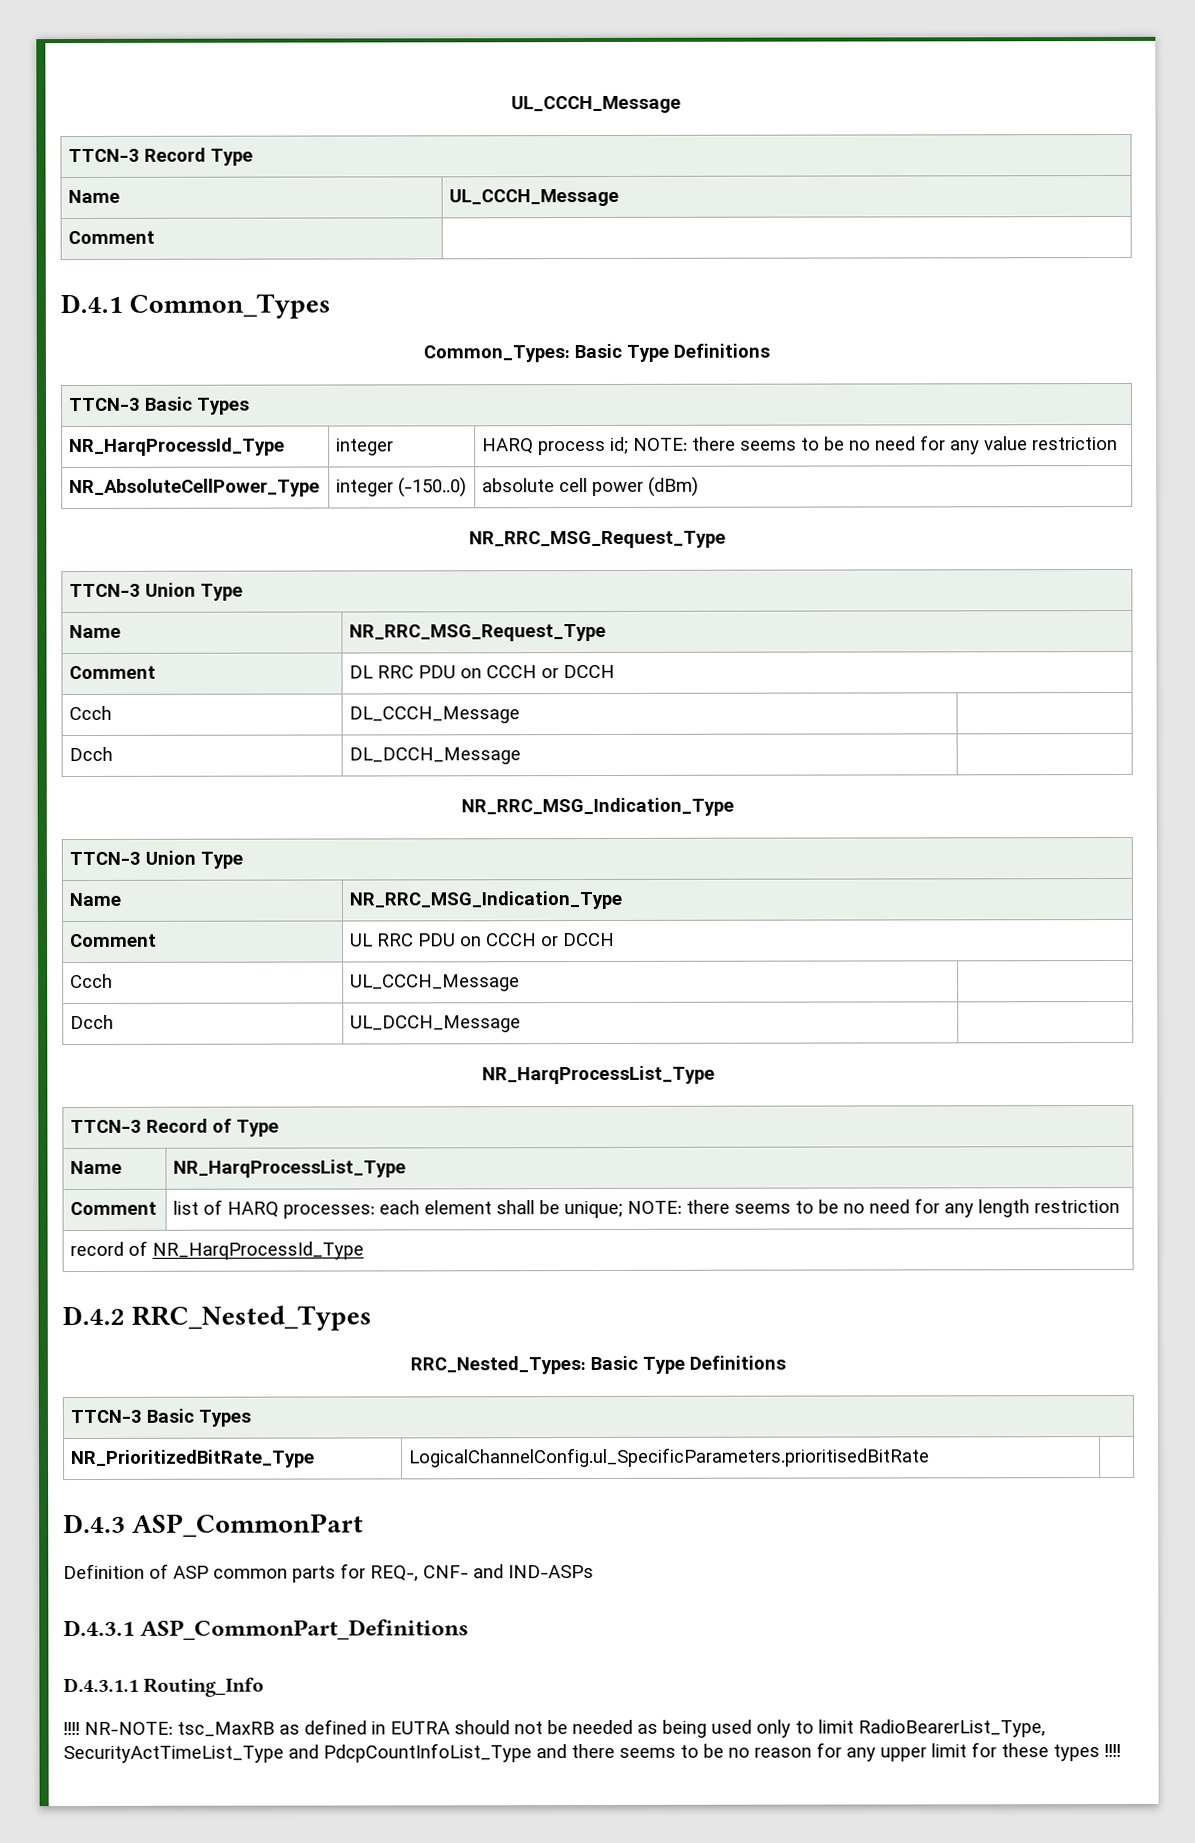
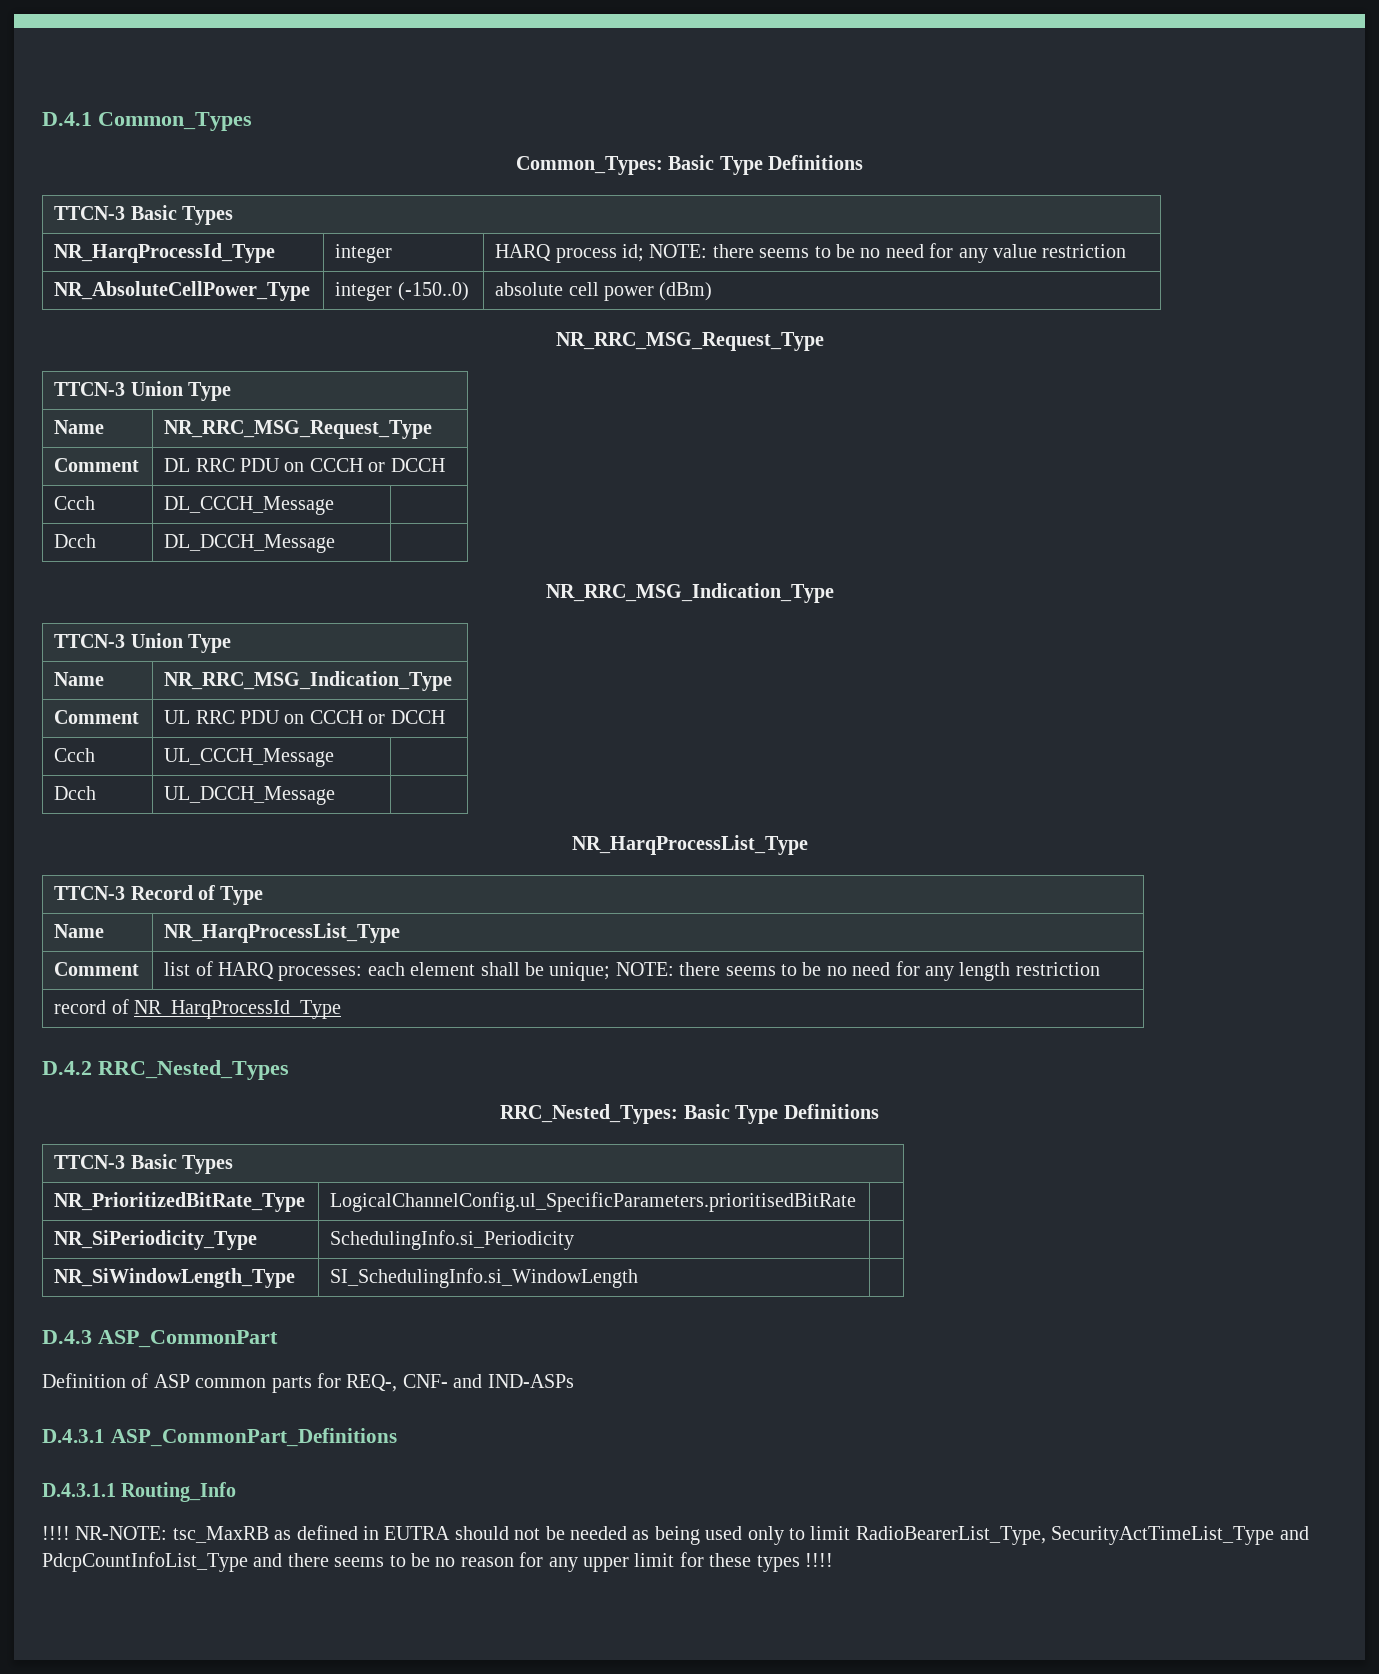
[511,95,681,114] [68,147,254,166] [68,189,121,204] [449,188,620,207] [68,230,156,245] UL_CCCH_Message // TTCN-3 Record Type // Name | UL_CCCH_Message // Comment | // -> (42, 119) none
(931, 1457) none -> [54,1230,258,1250] [330,1230,575,1250] [54,1268,296,1288] [330,1268,639,1288] // NR_SiPeriodicity_Type | SchedulingInfo.si_Periodicity | // NR_SiWindowLength_Type | SI_SchedulingInfo.si_WindowLength |

